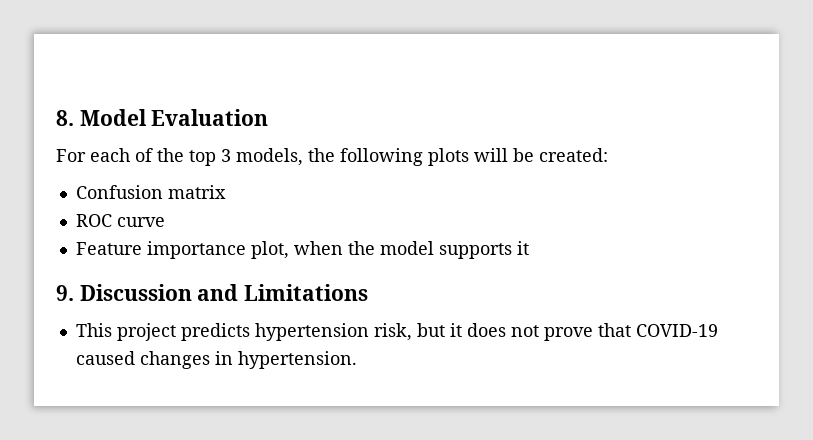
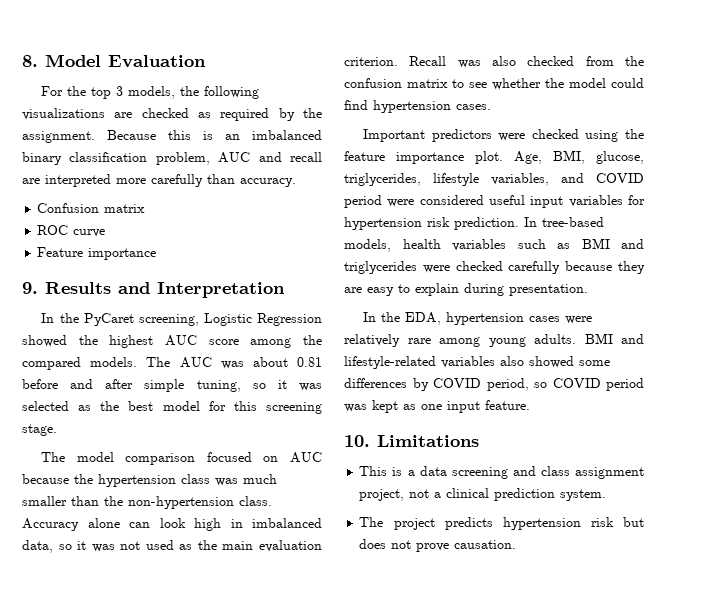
[90,148,153,162] each of -> (64, 91) none
[428,148,608,166] plots will be created: -> [22,108,322,121] [22,130,322,143] [22,152,322,165] [22,174,296,187] visualizations are checked as required by the assignment. Because this is an imbalanced binary classification problem, AUC and recall are interpreted more carefully than accuracy.
[250,241,529,259] [56,284,369,301] [75,323,718,341] [75,351,357,369] plot, when the model supports it // 9. Discussion and Limitations // This project predicts hypertension risk, but it does not prove that COVID-19 caused changes in hypertension. -> [22,282,285,298] [41,313,322,326] [22,335,322,348] [22,357,322,370] [22,379,322,392] [22,401,322,414] [22,424,57,436] [41,452,322,465] [22,474,277,487] [22,496,272,509] [22,518,322,531] [22,540,322,553] [344,56,644,68] [344,78,644,90] [344,100,491,113] [363,129,644,142] [344,150,644,164] [344,173,644,186] [344,195,645,208] [344,217,604,230] [344,238,644,252] [344,261,645,274] [344,283,588,296] [363,312,593,325] [344,333,644,347] [344,356,610,369] [344,378,644,391] [344,400,530,413] [344,435,479,447] [359,466,644,479] [359,488,607,501] [359,517,644,530] [359,539,517,552] // 9. Results and Interpretation // In the PyCaret screening, Logistic Regression showed the highest AUC score among the compared models. The AUC was about 0.81 before and after simple tuning, so it was selected as the best model for this screening stage. // The model comparison focused on AUC because the hypertension class was much smaller than the non-hypertension class. Accuracy alone can look high in imbalanced data, so it was not used as the main evaluation criterion. Recall was also checked from the confusion matrix to see whether the model could find hypertension cases. // Important predictors were checked using the feature importance plot. Age, BMI, glucose, triglycerides, lifestyle variables, and COVID period were considered useful input variables for hypertension risk prediction. In tree-based models, health variables such as BMI and triglycerides were checked carefully because they are easy to explain during presentation. // In the EDA, hypertension cases were relatively rare among young adults. BMI and lifestyle-related variables also showed some differences by COVID period, so COVID period was kept as one input feature. // 10. Limitations // This is a data screening and class assignment project, not a clinical prediction system. // The project predicts hypertension risk but does not prove causation.

